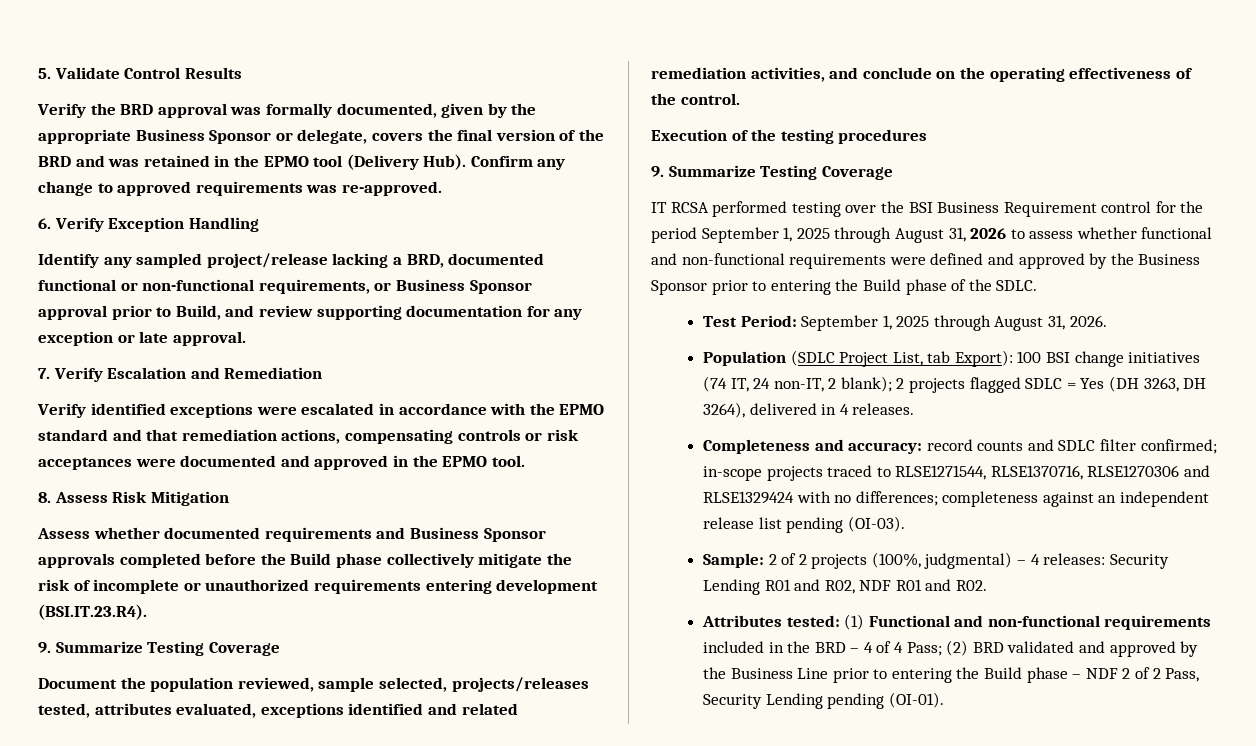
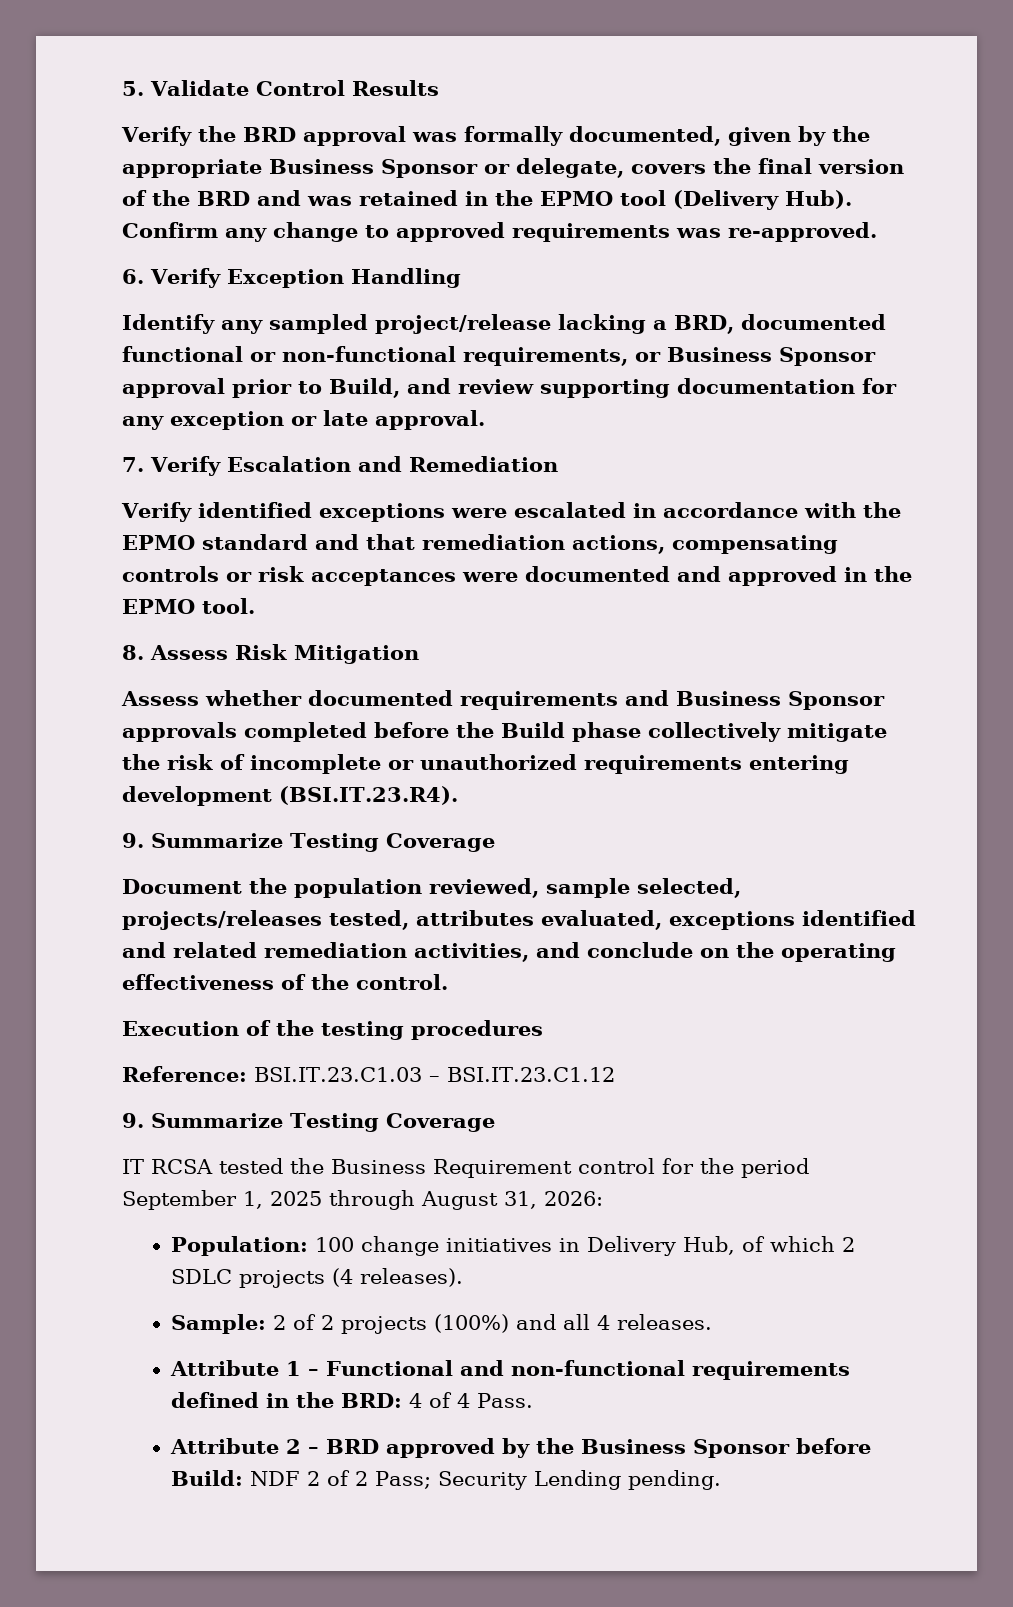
(928, 136) none -> [122,1066,615,1082] // Reference: BSI.IT.23.C1.03 – BSI.IT.23.C1.12
[712,201,933,217] performed testing over the BSI -> [219,1158,324,1174] tested the
[970,227,1213,239] [651,253,1201,269] [651,279,1038,295] [702,315,1107,331] [702,350,1201,367] [702,376,1207,393] [702,402,915,418] [702,439,1217,454] [702,465,1211,481] [702,491,1210,507] [702,516,905,533] 2026 to assess whether functional and non-functional requirements were defined and approved by the Business Sponsor prior to entering the Build phase of the SDLC. // Test Period: September 1, 2025 through August 31, 2026. // Population (SDLC Project List, tab Export): 100 BSI change initiatives (74 IT, 24 non-IT, 2 blank); 2 projects flagged SDLC = Yes (DH 3263, DH 3264), delivered in 4 releases. // Completeness and accuracy: record counts and SDLC filter confirmed; in-scope projects traced to RLSE1271544, RLSE1370716, RLSE1270306 and RLSE1329424 with no differences; completeness against an independent release list pending (OI-03). -> [544,1191,603,1206] [171,1236,856,1256] [171,1268,464,1288] 2026: // Population: 100 change initiatives in Delivery Hub, of which 2 SDLC projects (4 releases).
[871,552,1169,569] [702,579,988,595] [701,614,865,630] (100%, judgmental) – 4 releases: Security Lending R01 and R02, NDF R01 and R02. // Attributes tested: (1) -> [434,1314,713,1333] [170,1360,320,1376] (100%) and all 4 releases. // Attribute 1 –
[702,641,860,653] included in the BRD – -> [171,1392,403,1408] defined in the BRD:
[906,640,1199,657] [702,667,1082,683] Pass; (2) BRD validated and approved by the Business Line prior to entering the Build phase – -> [477,1393,534,1408] [170,1438,872,1458] [171,1470,244,1486] Pass. // Attribute 2 – BRD approved by the Business Sponsor before Build:
[1165,668,1200,682] [702,692,944,709] Pass, Security Lending pending (OI-01). -> [375,1470,722,1490] Pass; Security Lending pending.

